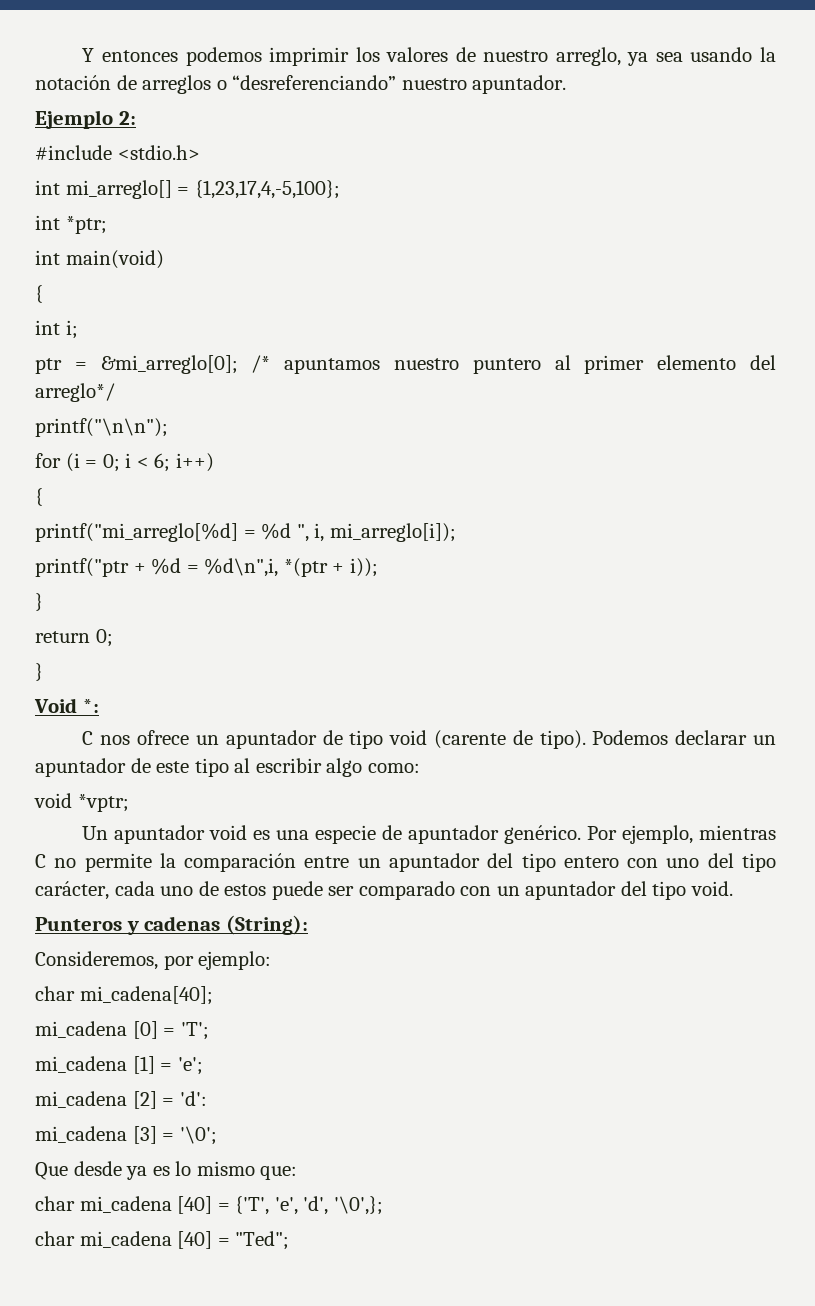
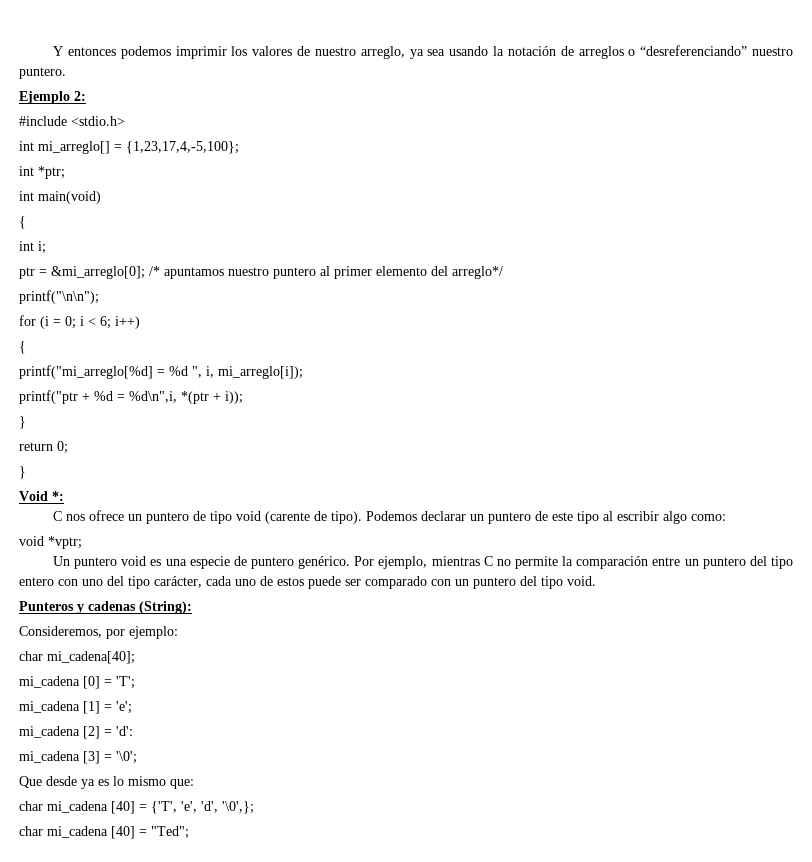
[472,75,567,94] apuntador. -> [19,67,66,79] puntero.
[225,730,317,749] apuntador -> [146,512,190,524] puntero
[35,758,126,777] apuntador -> [488,512,532,524] puntero
[114,825,206,844] apuntador -> [74,557,118,569] puntero
[408,825,500,844] apuntador -> [251,557,295,569] puntero
[388,853,480,872] apuntador -> [702,557,746,569] puntero
[525,881,617,900] apuntador -> [473,577,516,589] puntero

